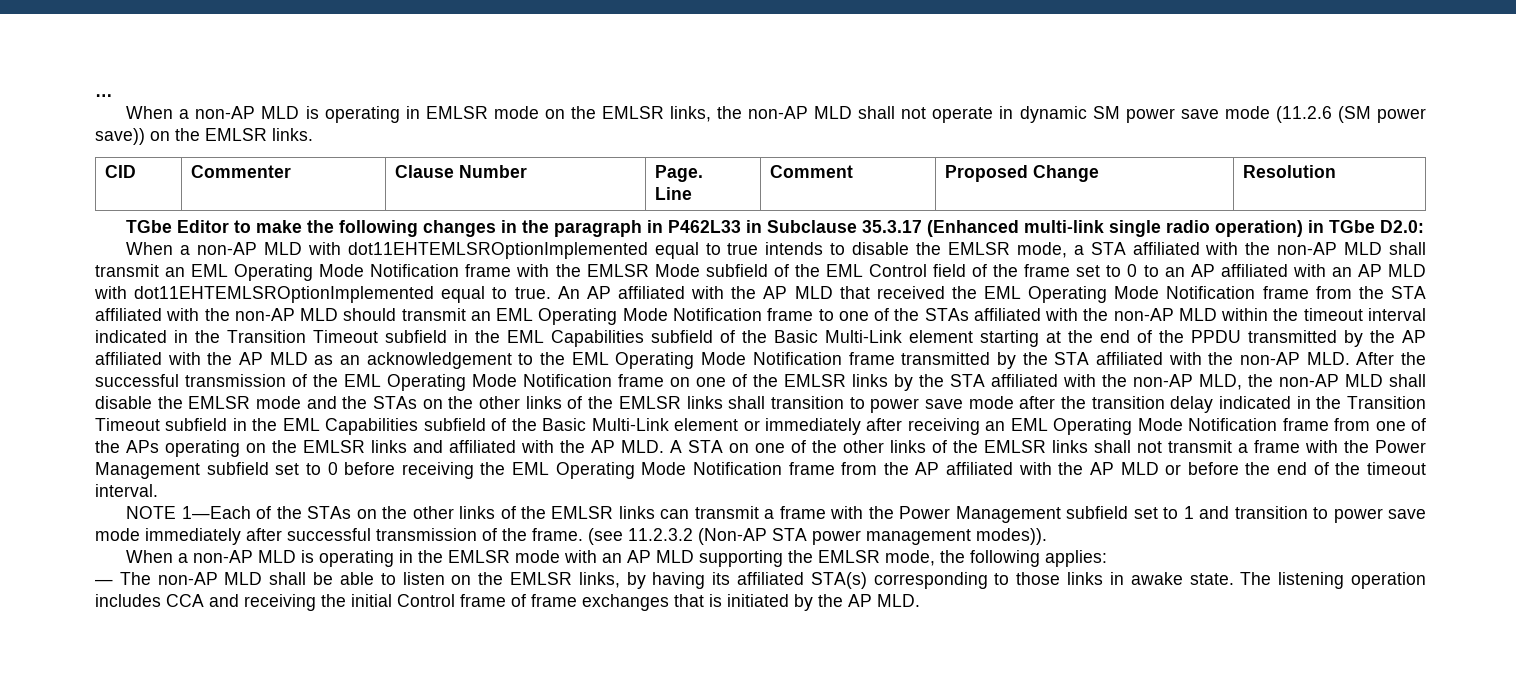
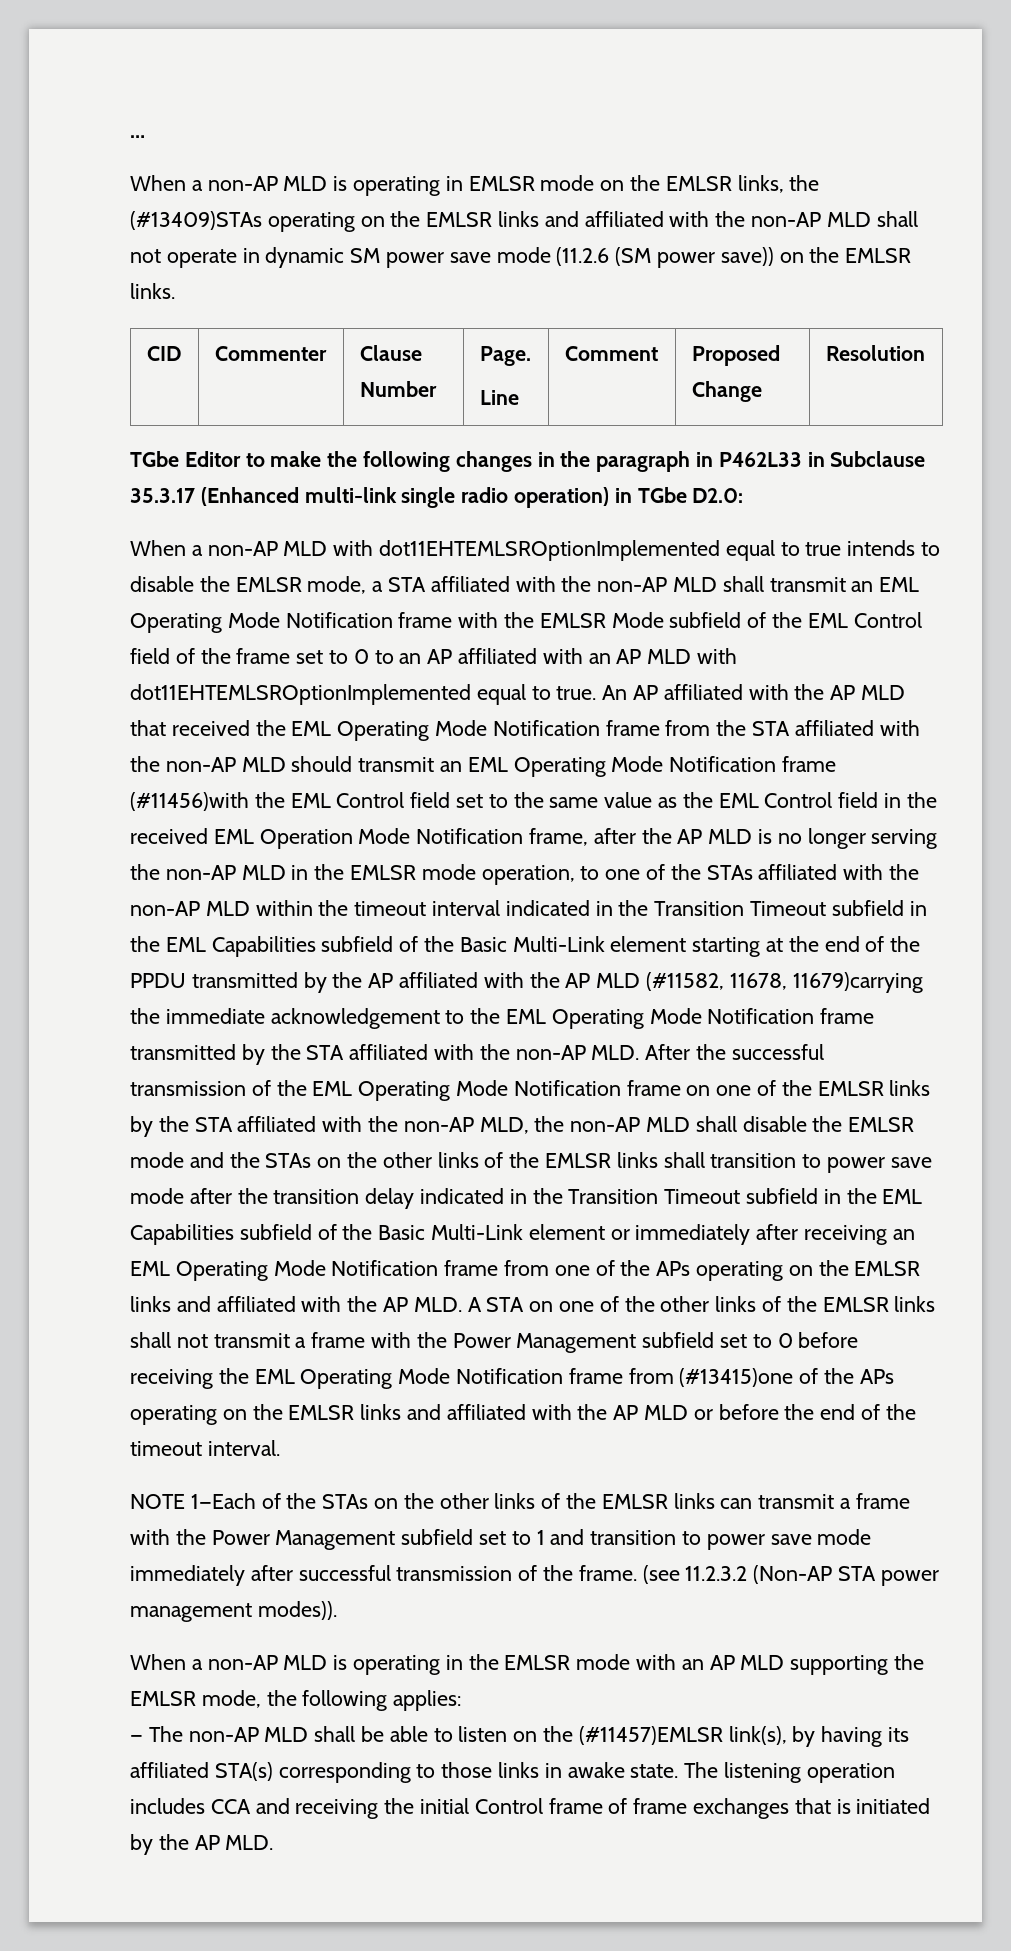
(743, 112) none -> [130,211,746,232] (#13409)STAs operating on the EMLSR links and affiliated with the
(814, 314) none -> [130,792,937,811] [130,828,938,849] [130,864,575,885] (#11456)with the EML Control field set to the same value as the EML Control field in the received EML Operation Mode Notification frame, after the AP MLD is no longer serving the non-AP MLD in the EMLSR mode operation,
[314,355,361,365] as an -> [646,972,923,993] [130,1008,265,1024] (#11582, 11678, 11679)carrying the immediate
[883,462,940,475] the AP -> [679,1368,894,1387] [130,1404,442,1425] (#13415)one of the APs operating on the EMLSR links and
[509,572,620,588] EMLSR links, -> [578,1726,787,1745] (#11457)EMLSR link(s),

